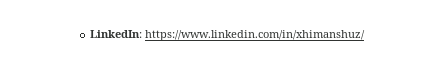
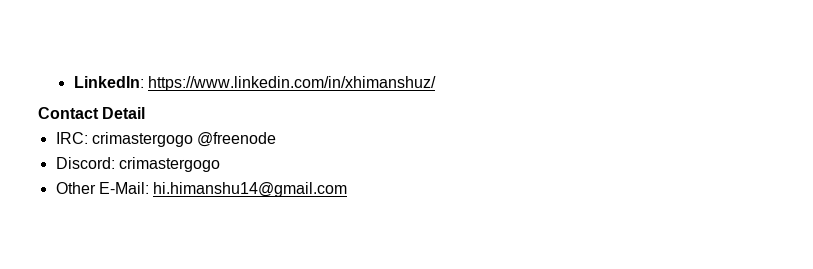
(366, 35) none -> [38,107,146,119] [55,132,277,147] [55,157,220,172] [55,182,348,197] // Contact Detail // IRC: crimastergogo @freenode // Discord: crimastergogo // Other E-Mail: hi.himanshu14@gmail.com

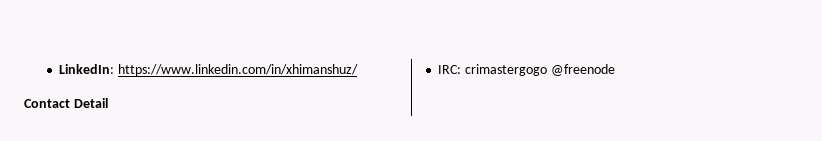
[55,157,220,172] [55,182,348,197] // Discord: crimastergogo // Other E-Mail: hi.himanshu14@gmail.com -> (615, 70) none

